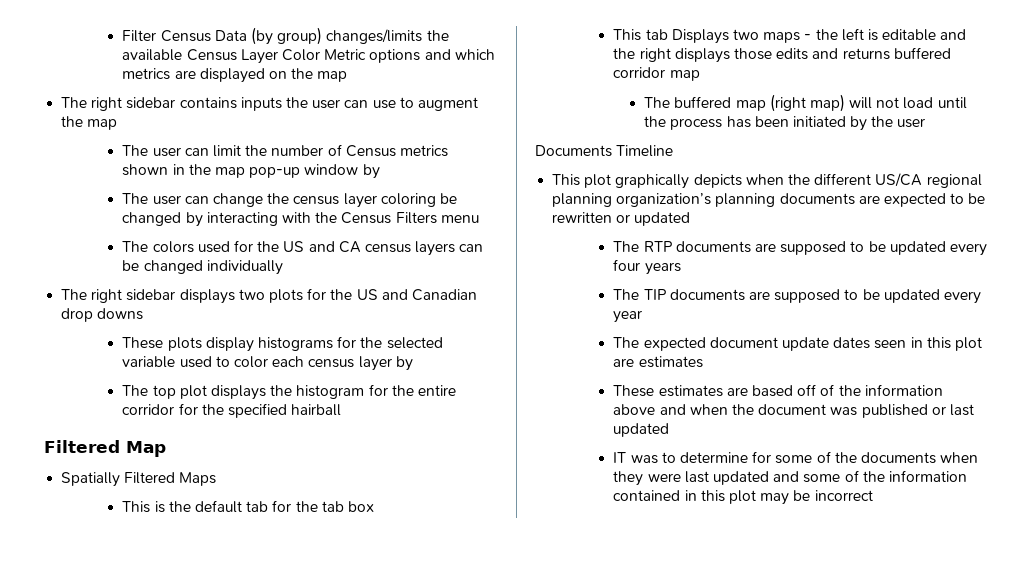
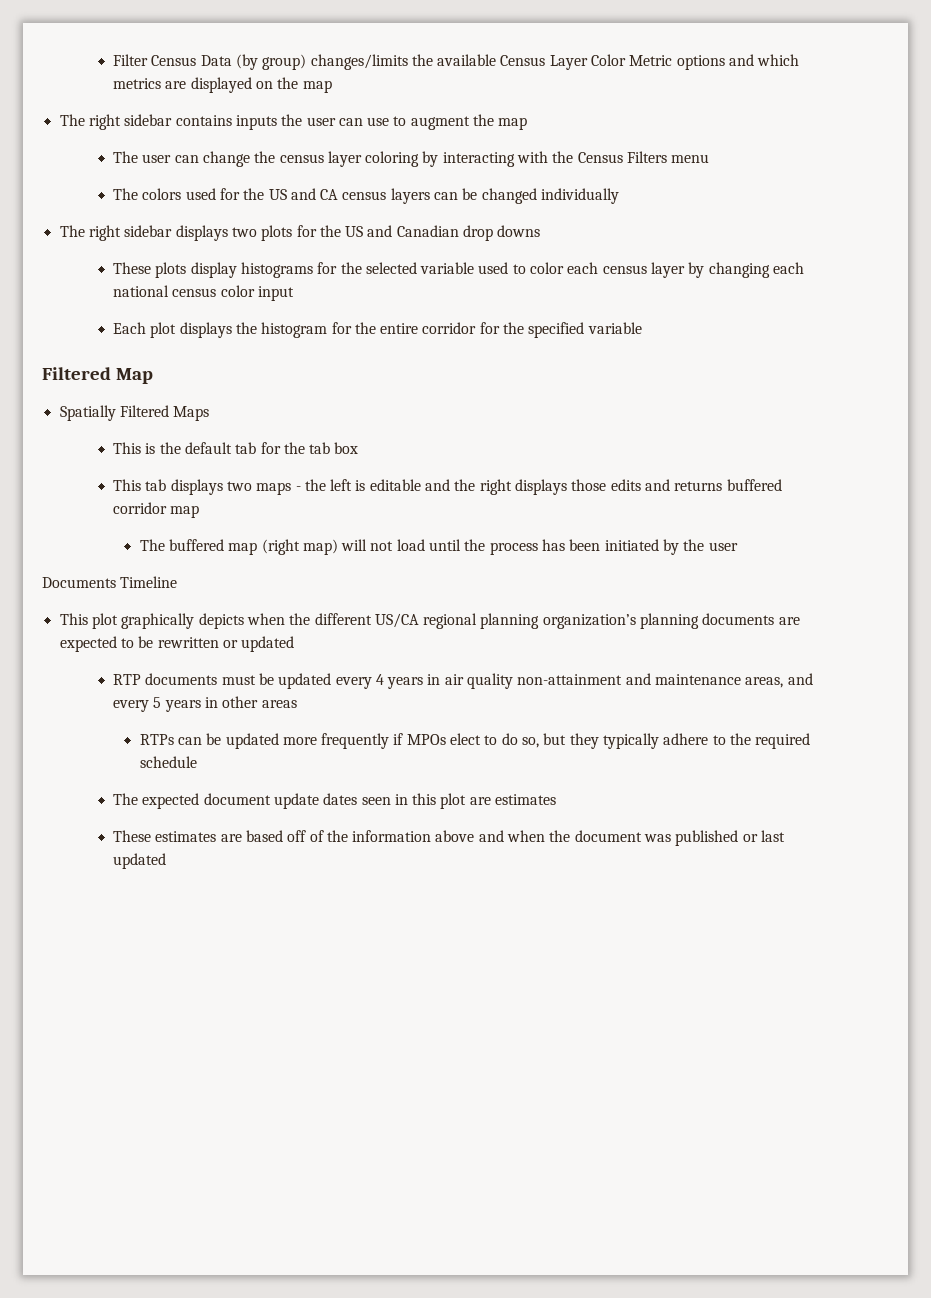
[122,144,448,157] [122,164,380,179] // The user can limit the number of Census metrics shown in the map pop-up window by -> (528, 123) none
[439,193,457,204] [122,212,182,226] be changed -> (420, 159) none
[122,385,176,399] // The top -> [708,262,805,278] [112,285,294,301] [112,322,146,334] changing each national census color input // Each
[291,404,342,416] hairball -> [587,322,642,334] variable
[671,29,729,44] Displays -> [170,479,223,495] displays
[613,241,640,252] The -> (295, 644) none
[754,241,987,256] [613,259,681,275] [613,289,981,304] [613,310,643,323] are supposed to be updated every four years // The TIP documents are supposed to be updated every year -> [221,673,813,689] [112,696,297,712] [139,733,811,749] [139,756,197,768] must be updated every 4 years in air quality non-attainment and maintenance areas, and every 5 years in other areas // RTPs can be updated more frequently if MPOs elect to do so, but they typically adhere to the required schedule
[613,451,979,464] [613,470,967,486] [613,490,873,505] // IT was to determine for some of the documents when they were last updated and some of the information contained in this plot may be incorrect -> (166, 861) none

